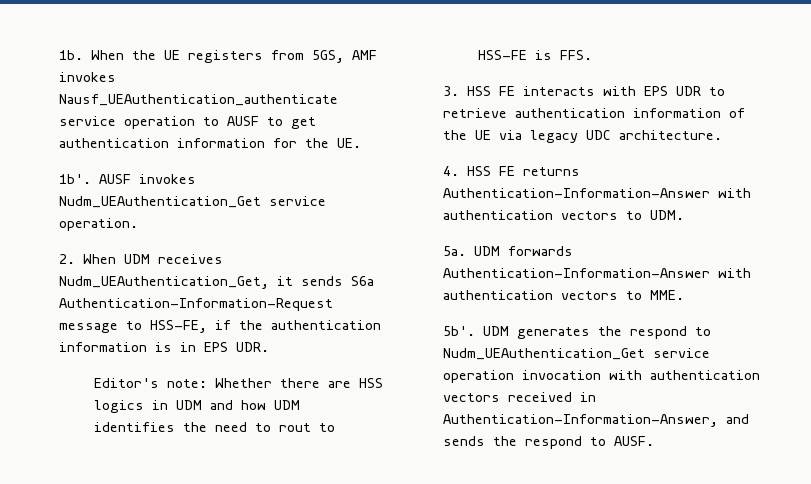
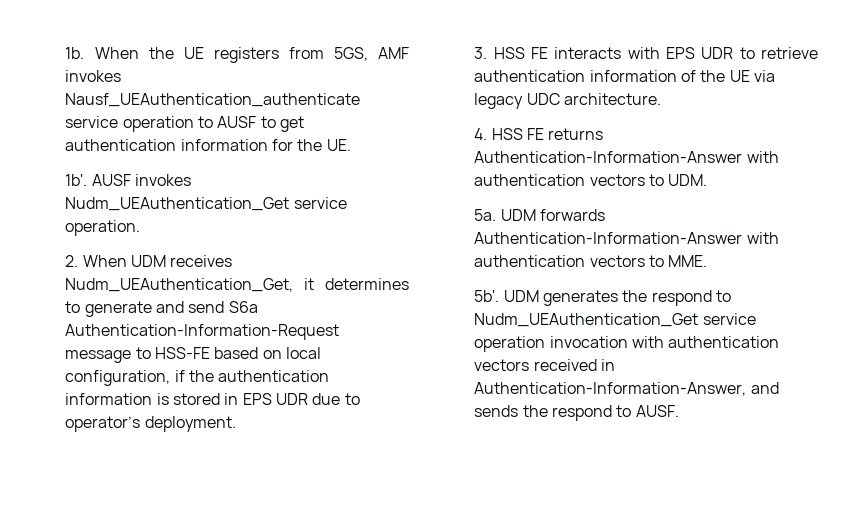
[300,276,374,286] [58,298,333,311] [58,320,207,333] sends S6a Authentication-Information-Request message to HSS-FE, -> [325,278,410,290] [65,301,258,317] [65,324,340,340] [65,347,322,363] [65,370,171,386] determines to generate and send S6a Authentication-Information-Request message to HSS-FE based on local configuration,
(172, 347) none -> [173,393,221,405] stored
[235,342,269,352] [94,378,384,388] [94,400,301,413] [94,422,336,432] [478,50,593,60] UDR. // Editor's note: Whether there are HSS logics in UDM and how UDM identifies the need to rout to HSS-FE is FFS. -> [276,393,360,405] [65,416,236,432] UDR due to operator’s deployment.

